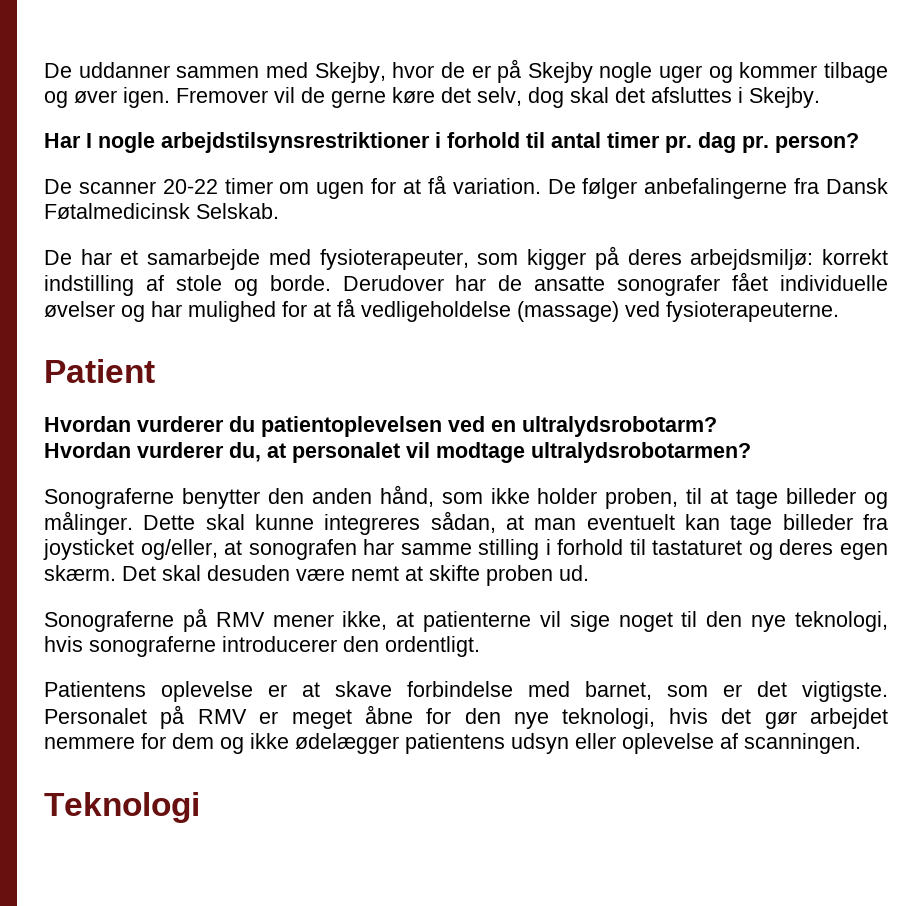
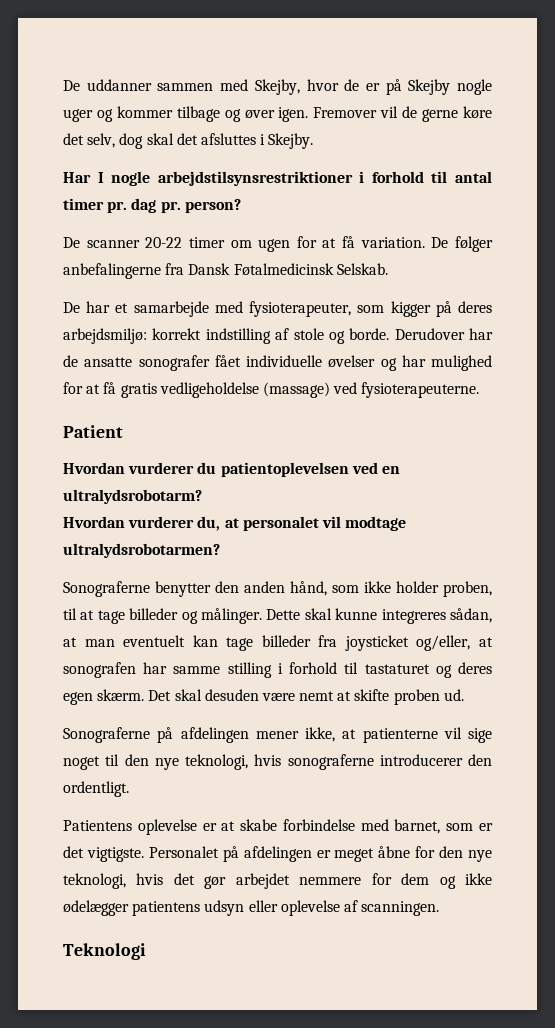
(355, 307) none -> [120,383,157,398] gratis
[215,612,265,627] RMV -> [180,727,249,743] afdelingen
[335,681,392,697] skave -> [240,819,278,831] skabe
[197,709,247,724] RMV -> [243,846,312,862] afdelingen

